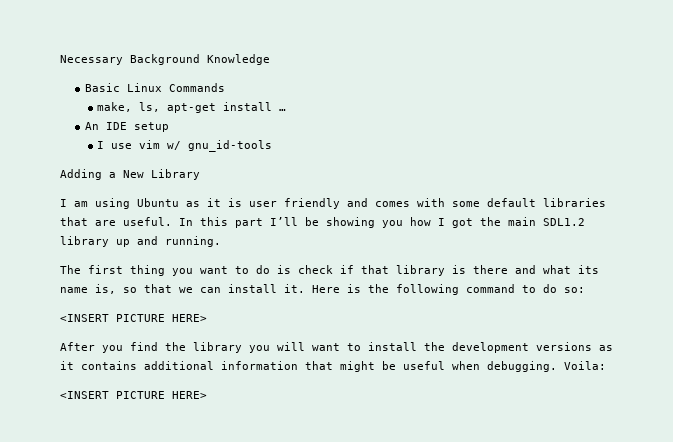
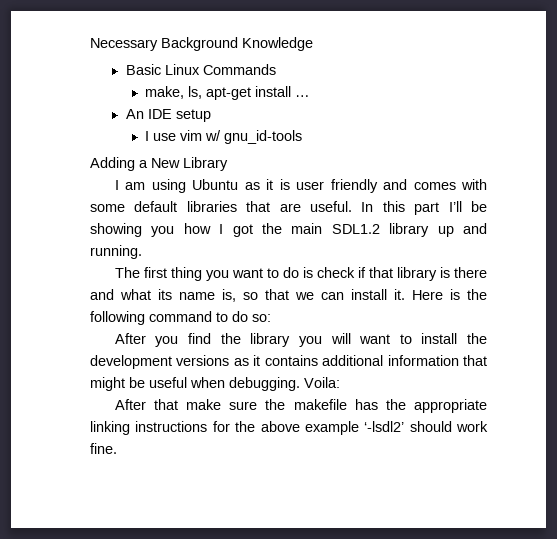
[60,314,207,322] // <INSERT PICTURE HERE> -> (271, 318) none
[60,391,207,399] <INSERT PICTURE HERE> -> [114,399,488,413] [90,421,488,435] [90,443,117,454] After that make sure the makefile has the appropriate linking instructions for the above example ‘-lsdl2’ should work fine.

